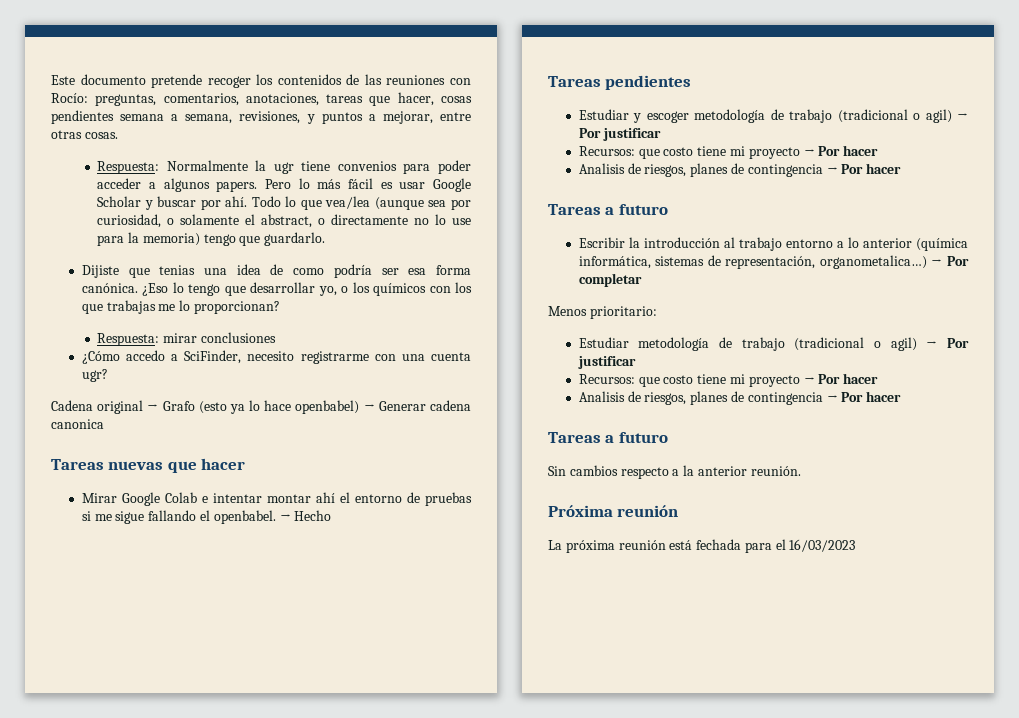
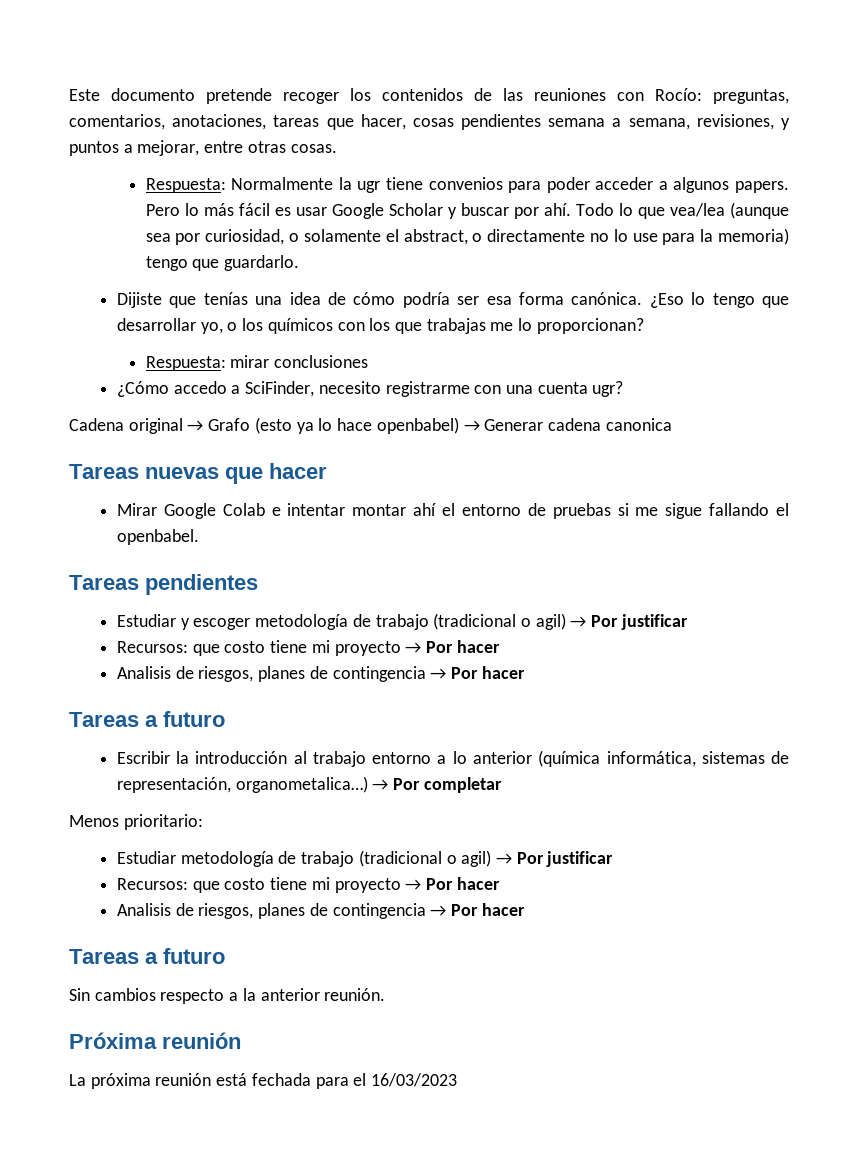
[159,265,196,275] tenias -> [203,292,248,305] tenías
[293,268,325,275] como -> [353,292,396,305] cómo
[279,510,332,521] → Hecho -> (199, 537) none

